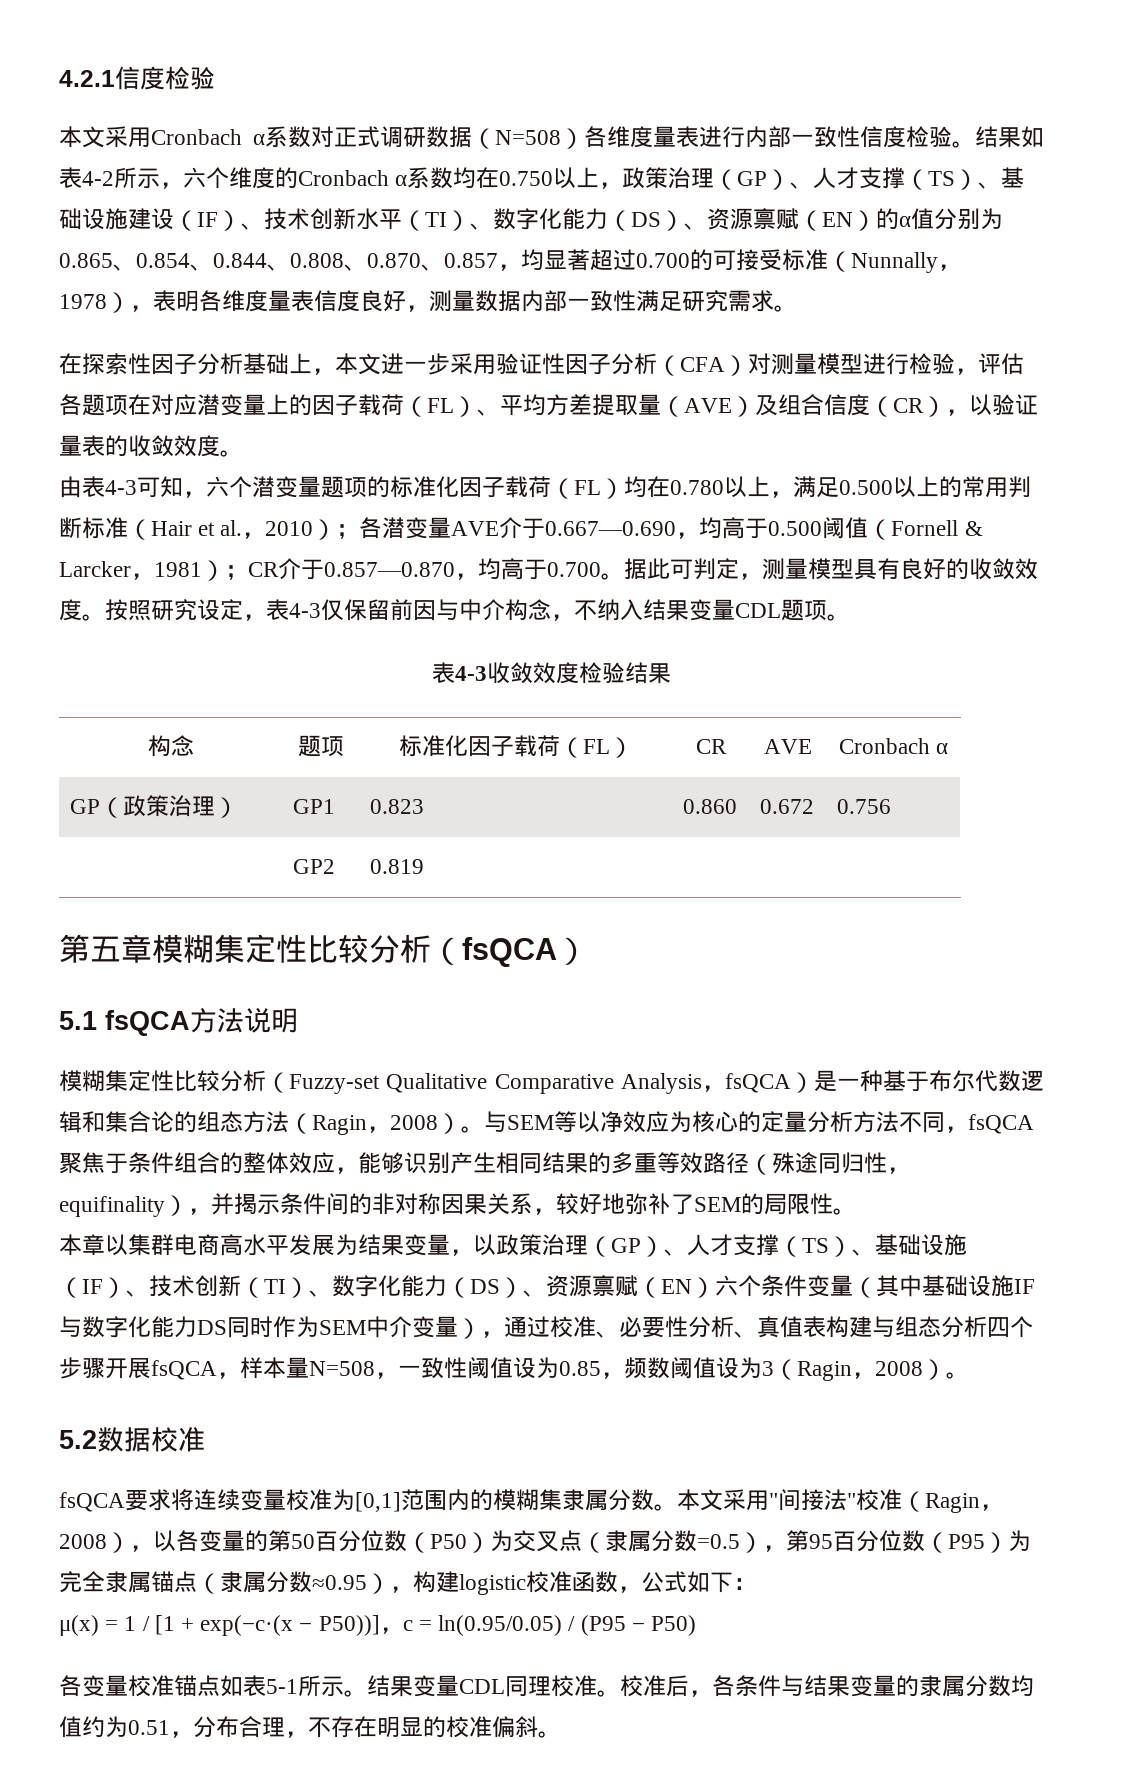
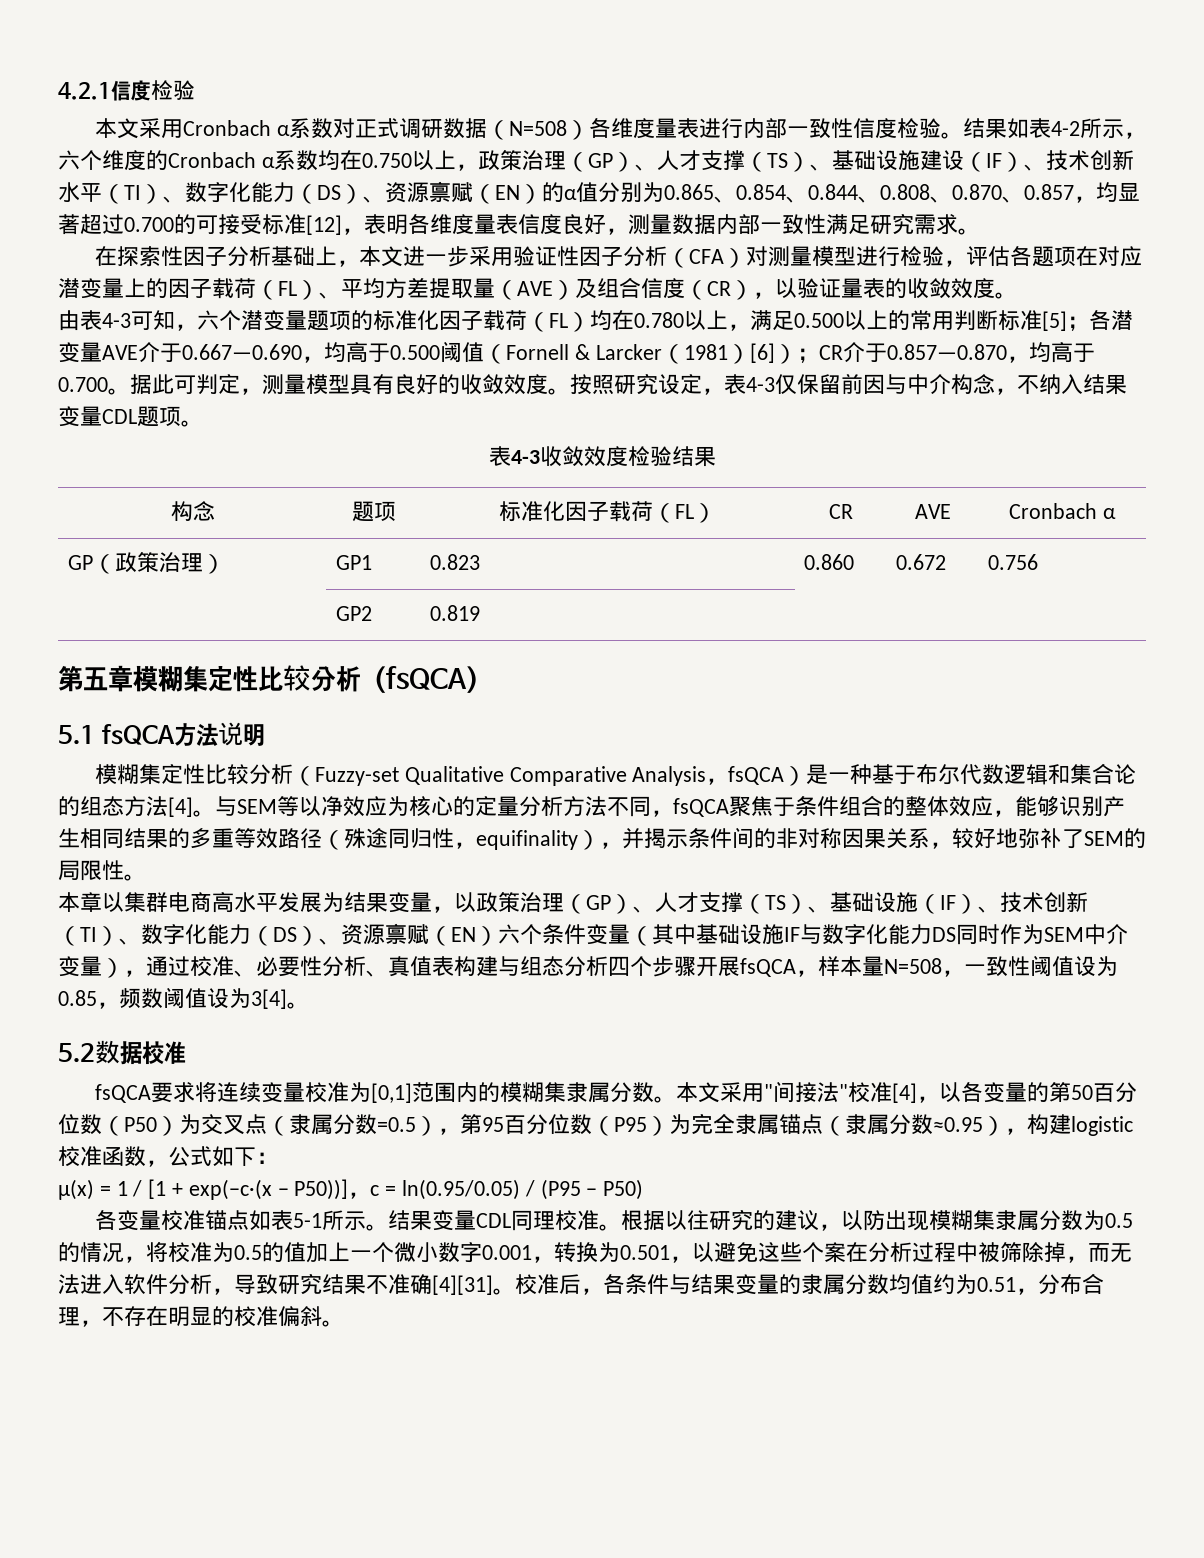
[828,251,961,273] [59,292,130,313] （Nunnally，1978） -> [306,215,342,235] [12]
[128,519,337,540] （Hair et al.，2010） -> [1042,311,1067,331] [5]
[131,562,202,580] ，1981 -> [661,343,775,364] （1981）[6]
[289,1113,461,1135] （Ragin，2008） -> [168,797,193,817] [4]
[762,1359,946,1381] 3（Ragin，2008） -> [251,989,287,1009] 3[4]
[902,1491,1003,1513] [59,1532,130,1553] （Ragin，2008） -> [892,1083,918,1103] [4]
(620, 1693) none -> [621,1209,1134,1231] [58,1241,1132,1263] [58,1273,515,1295] 根据以往研究的建议，以防出现模糊集隶属分数为0.5的情况，将校准为0.5的值加上一个微小数字0.001，转换为0.501，以避免这些个案在分析过程中被筛除掉，而无法进入软件分析，导致研究结果不准确[4][31]。

